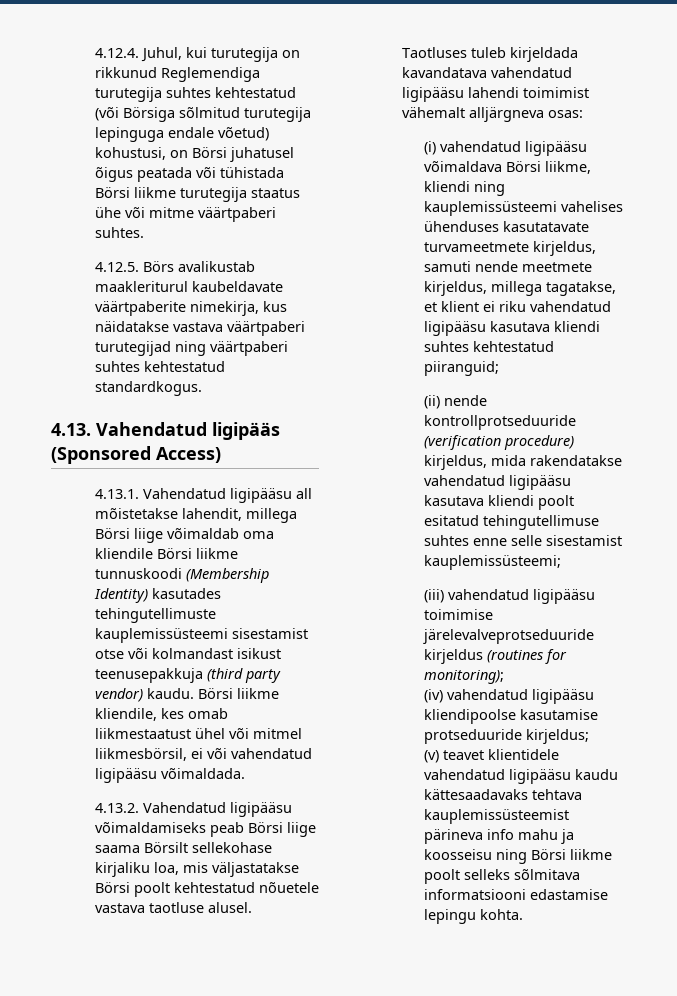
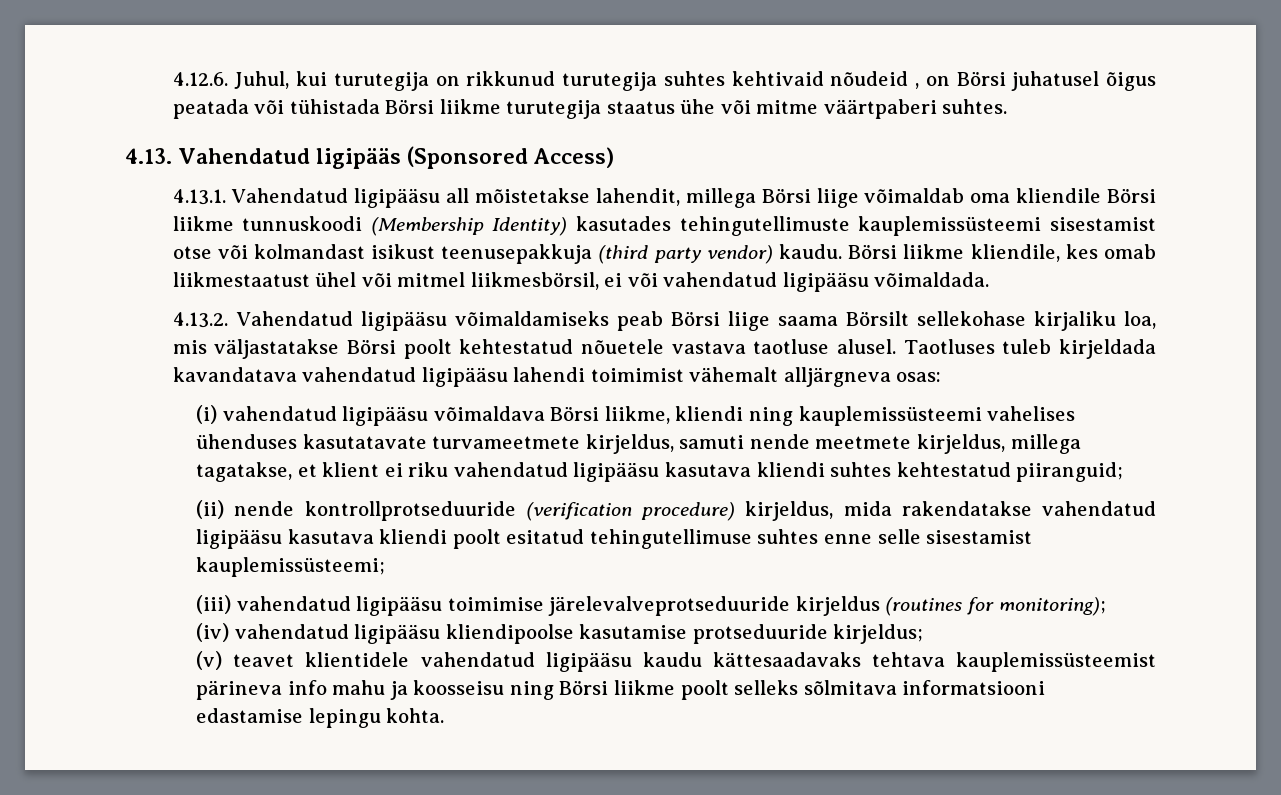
[94,48,139,58] 4.12.4. -> [172,72,228,86] 4.12.6.
[160,67,260,82] Reglemendiga -> (556, 78) none
[214,87,296,98] [94,107,311,122] [94,127,269,142] [94,147,166,160] kehtestatud (või Börsiga sõlmitud turutegija lepinguga endale võetud) kohustusi, -> [731,71,919,89] kehtivaid nõudeid ,
[94,261,255,272] [94,281,283,292] [94,301,287,316] [94,321,305,336] [94,341,288,356] [94,361,225,372] [94,381,202,396] // 4.12.5. Börs avalikustab maakleriturul kaubeldavate väärtpaberite nimekirja, kus näidatakse vastava väärtpaberi turutegijad ning väärtpaberi suhtes kehtestatud standardkogus. -> (1008, 106) none

